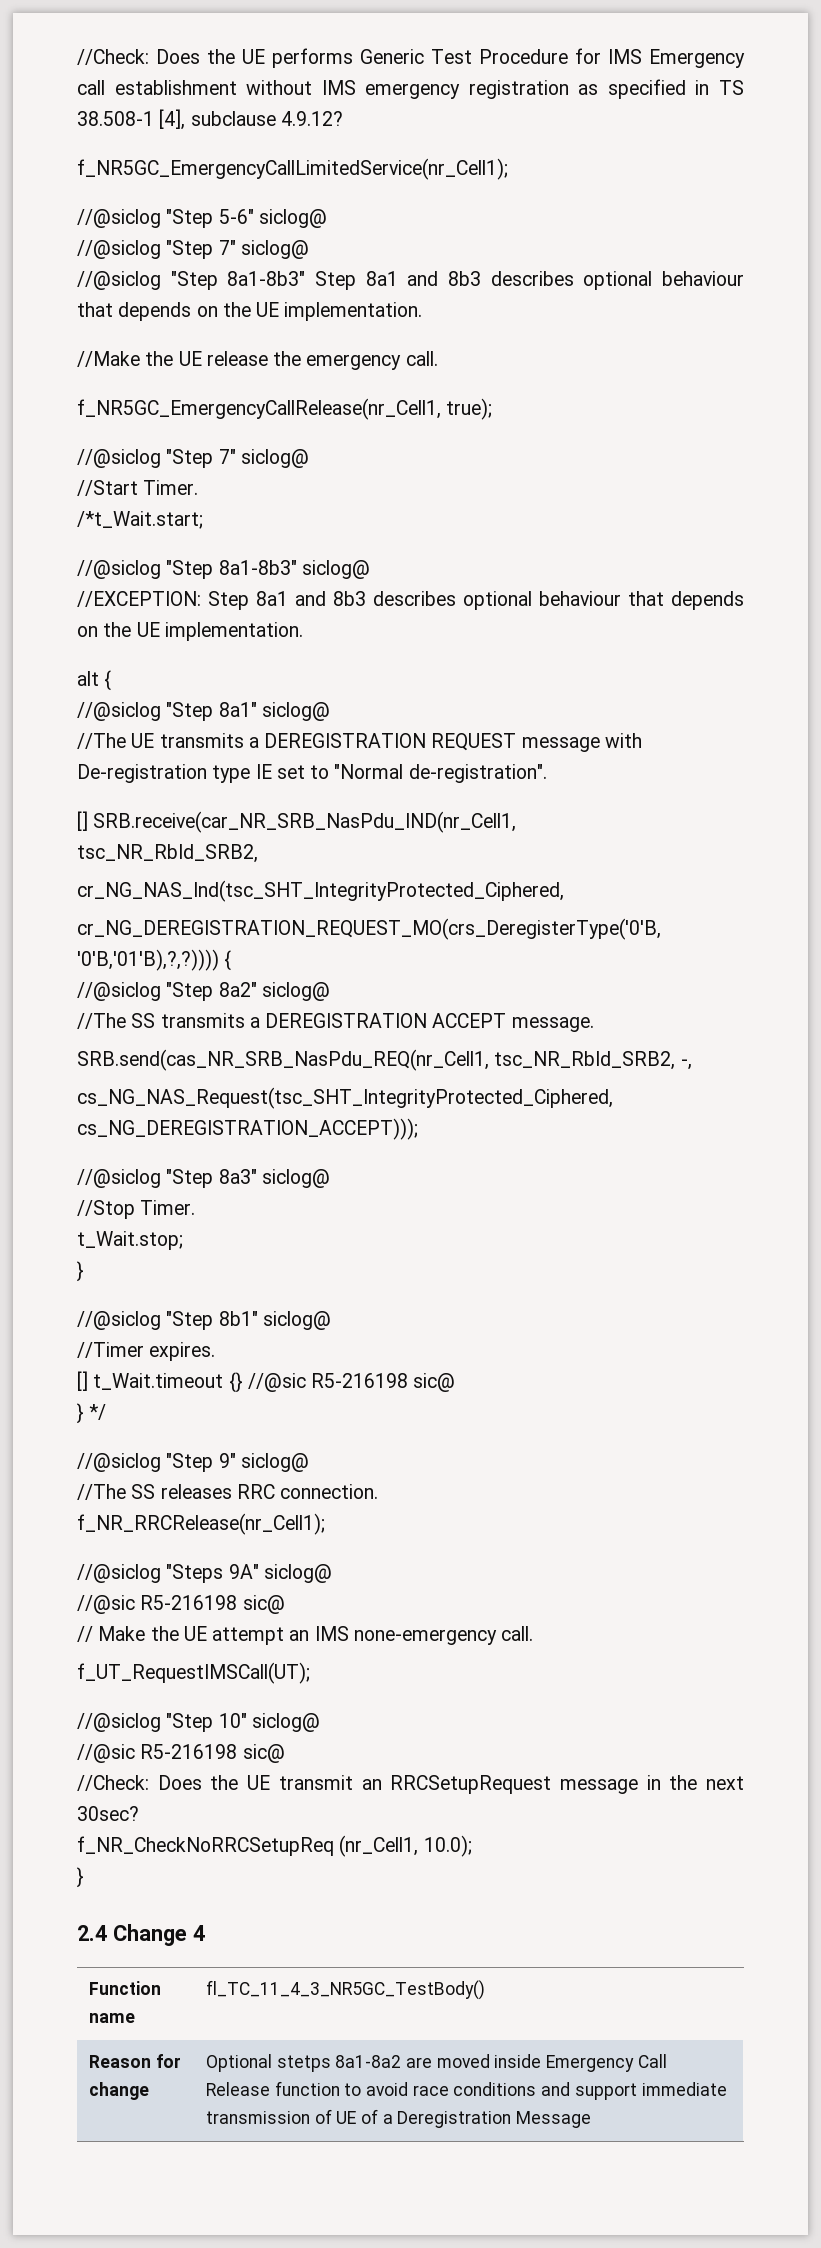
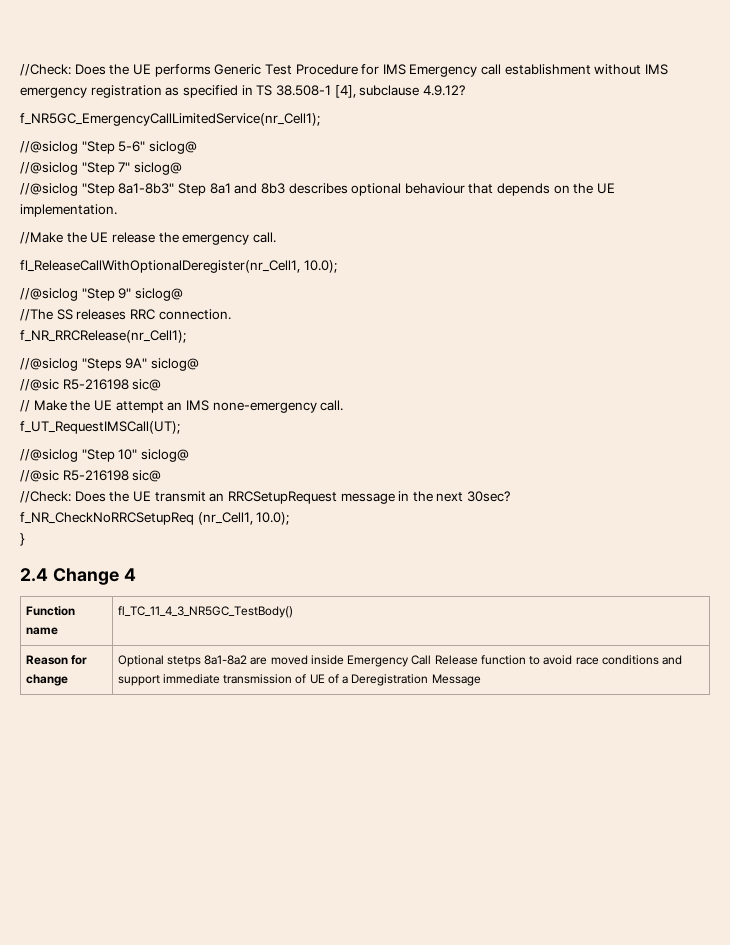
[77,398,493,420] [77,449,309,468] [77,480,199,496] [77,511,203,529] [77,560,370,579] [77,591,744,610] [77,622,303,641] [77,670,112,691] [77,702,330,721] [77,733,642,752] [77,764,547,783] [77,811,517,833] [77,844,258,863] [77,880,564,902] [77,918,661,940] [77,949,232,971] [77,982,330,1001] [77,1013,594,1032] [77,1049,692,1071] [77,1087,613,1109] [77,1118,418,1140] [77,1169,330,1188] [77,1200,196,1219] [77,1231,183,1250] [77,1261,84,1282] [77,1311,331,1330] [77,1342,216,1361] [77,1371,456,1393] [77,1403,107,1424] f_NR5GC_EmergencyCallRelease(nr_Cell1, true); // //@siclog "Step 7" siclog@ // //Start Timer. // /*t_Wait.start; // //@siclog "Step 8a1-8b3" siclog@ // //EXCEPTION: Step 8a1 and 8b3 describes optional behaviour that depends on the UE implementation. // alt { // //@siclog "Step 8a1" siclog@ // //The UE transmits a DEREGISTRATION REQUEST message with De-registration type IE set to "Normal de-registration". // [] SRB.receive(car_NR_SRB_NasPdu_IND(nr_Cell1, // tsc_NR_RbId_SRB2, // cr_NG_NAS_Ind(tsc_SHT_IntegrityProtected_Ciphered, // cr_NG_DEREGISTRATION_REQUEST_MO(crs_DeregisterType('0'B, '0'B,'01'B),?,?)))) { // //@siclog "Step 8a2" siclog@ // //The SS transmits a DEREGISTRATION ACCEPT message. // SRB.send(cas_NR_SRB_NasPdu_REQ(nr_Cell1, tsc_NR_RbId_SRB2, -, // cs_NG_NAS_Request(tsc_SHT_IntegrityProtected_Ciphered, cs_NG_DEREGISTRATION_ACCEPT))); // //@siclog "Step 8a3" siclog@ // //Stop Timer. // t_Wait.stop; // } // //@siclog "Step 8b1" siclog@ // //Timer expires. // [] t_Wait.timeout {} //@sic R5-216198 sic@ // } */ -> [20,260,337,273] fl_ReleaseCallWithOptionalDeregister(nr_Cell1, 10.0);

